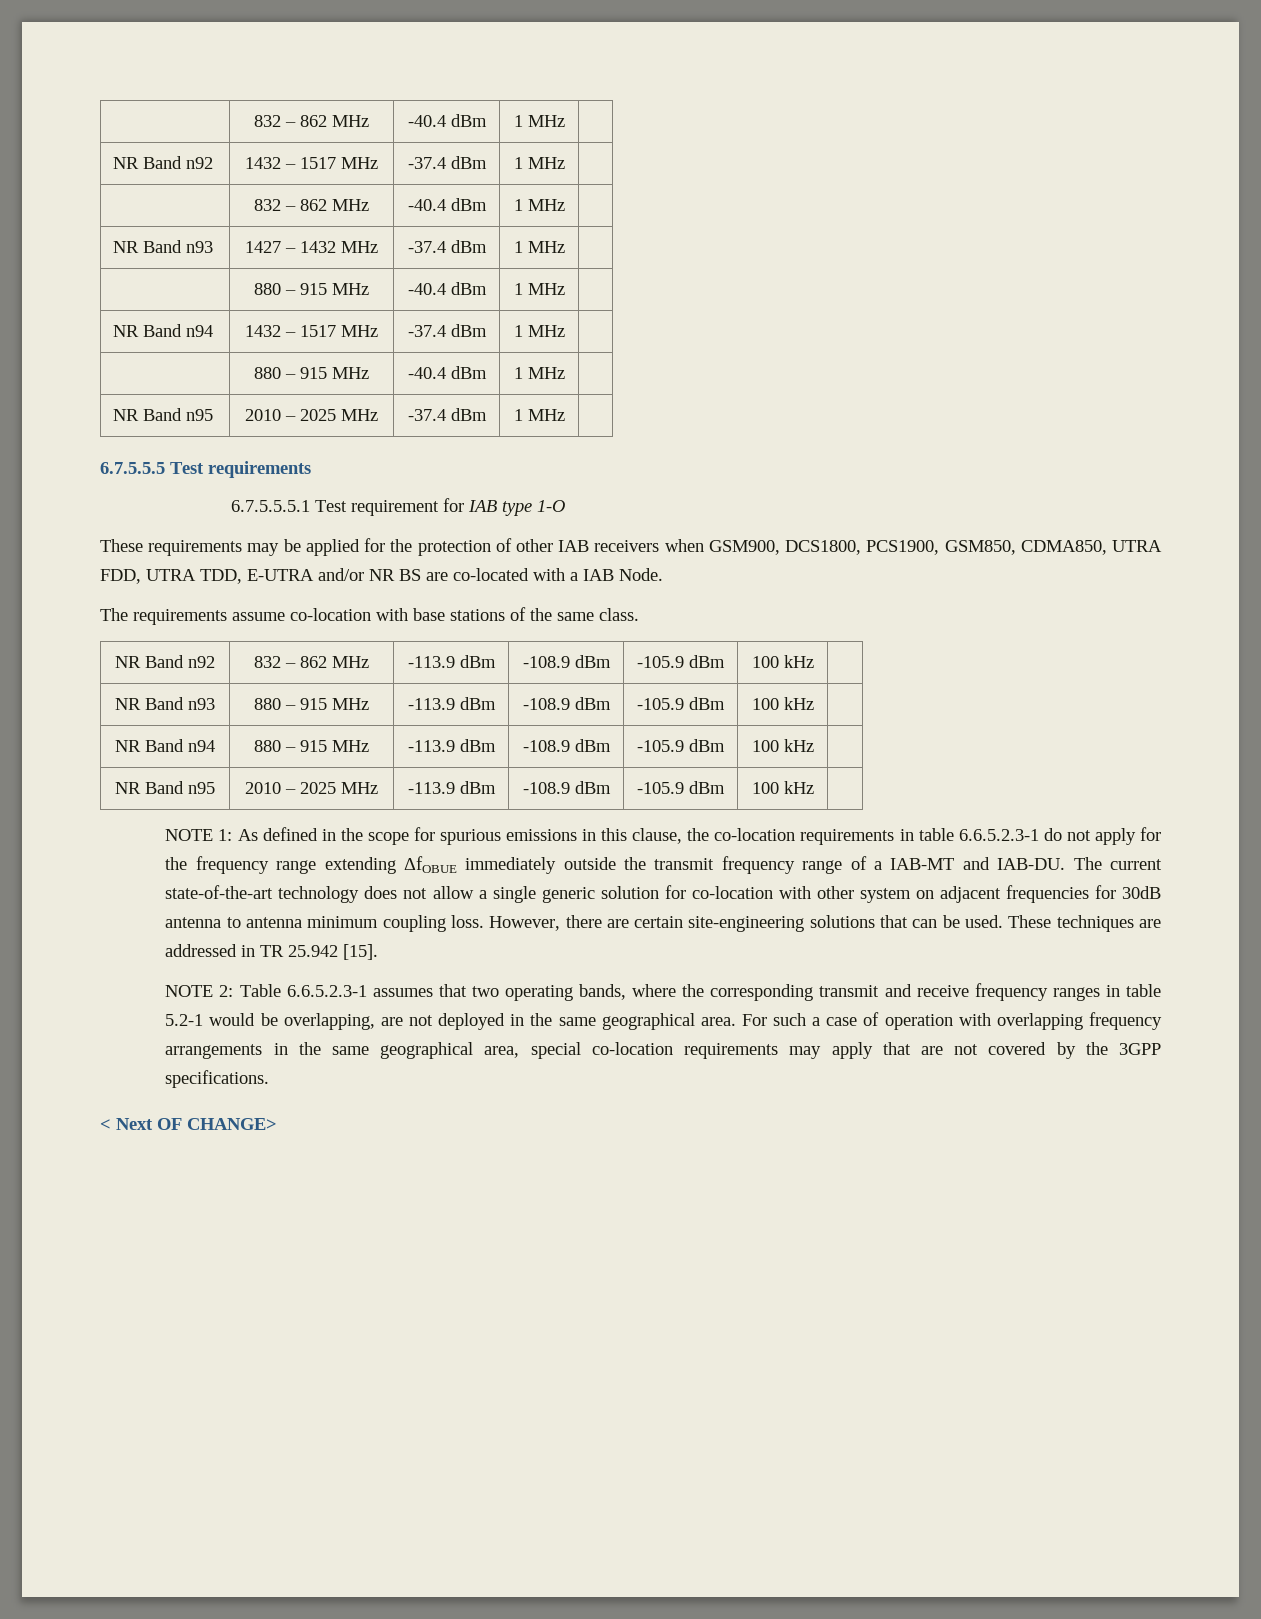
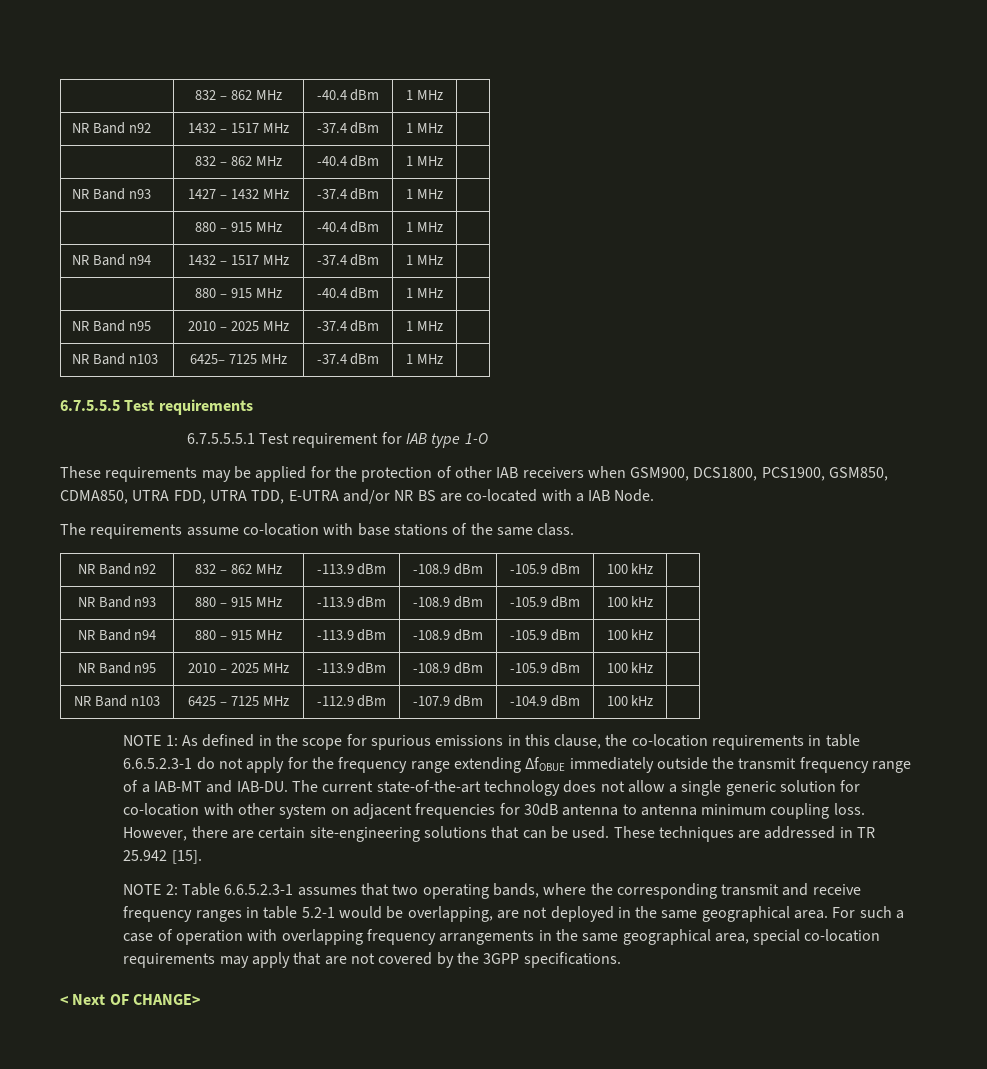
(565, 415) none -> [72,353,159,365] [190,354,287,364] [316,353,380,365] [406,354,443,364] // NR Band n103 | 6425– 7125 MHz | -37.4 dBm | 1 MHz |
(814, 787) none -> [74,695,160,707] [188,696,289,706] [316,695,387,707] [413,695,483,707] [510,695,580,707] [606,695,654,706] // NR Band n103 | 6425 – 7125 MHz | -112.9 dBm | -107.9 dBm | -104.9 dBm | 100 kHz |

